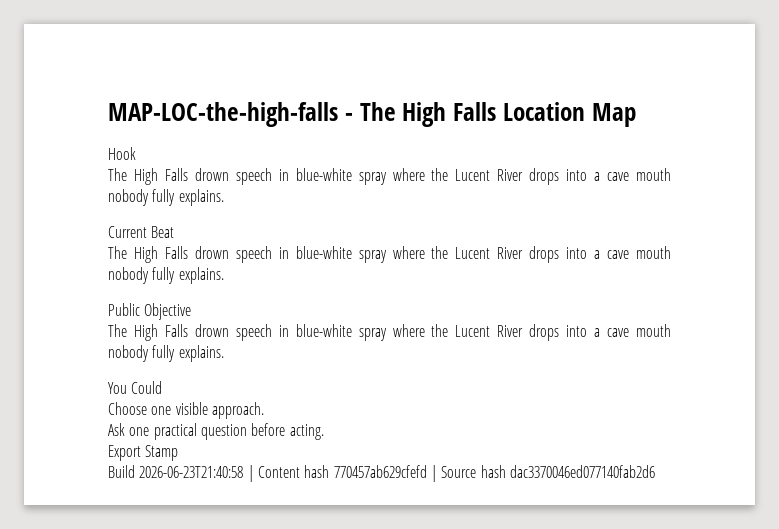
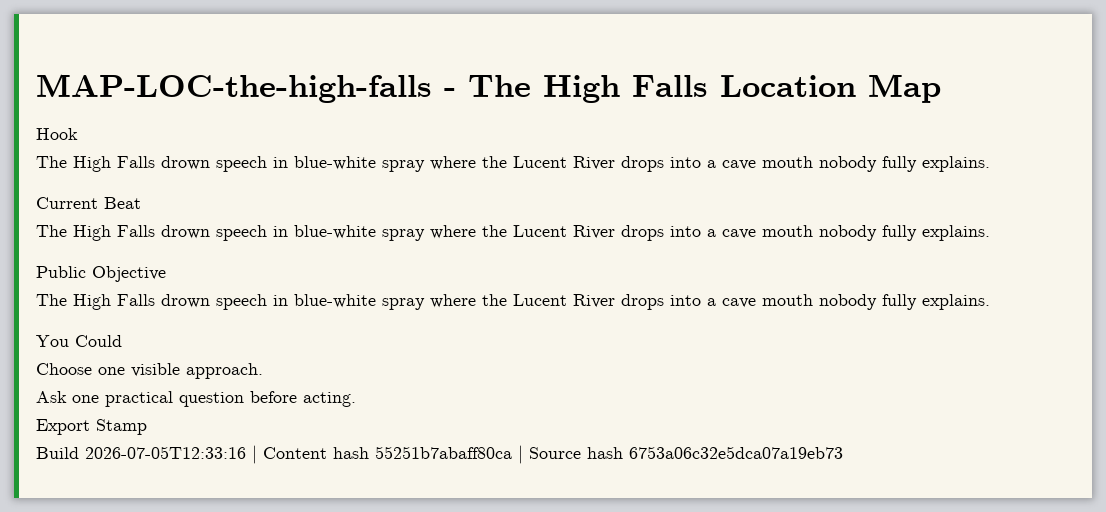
[139,466,244,478] 2026-06-23T21:40:58 -> [85,446,246,459] 2026-07-05T12:33:16
[333,465,427,478] 770457ab629cfefd -> [375,446,512,459] 55251b7abaff80ca
[509,465,655,478] dac3370046ed077140fab2d6 -> [629,446,843,459] 6753a06c32e5dca07a19eb73

